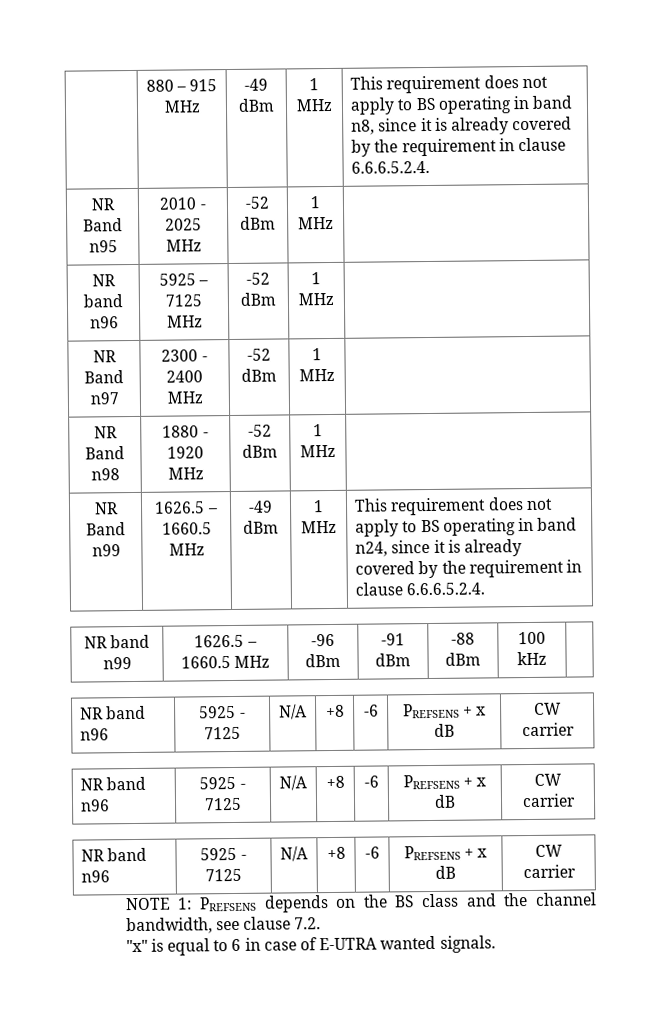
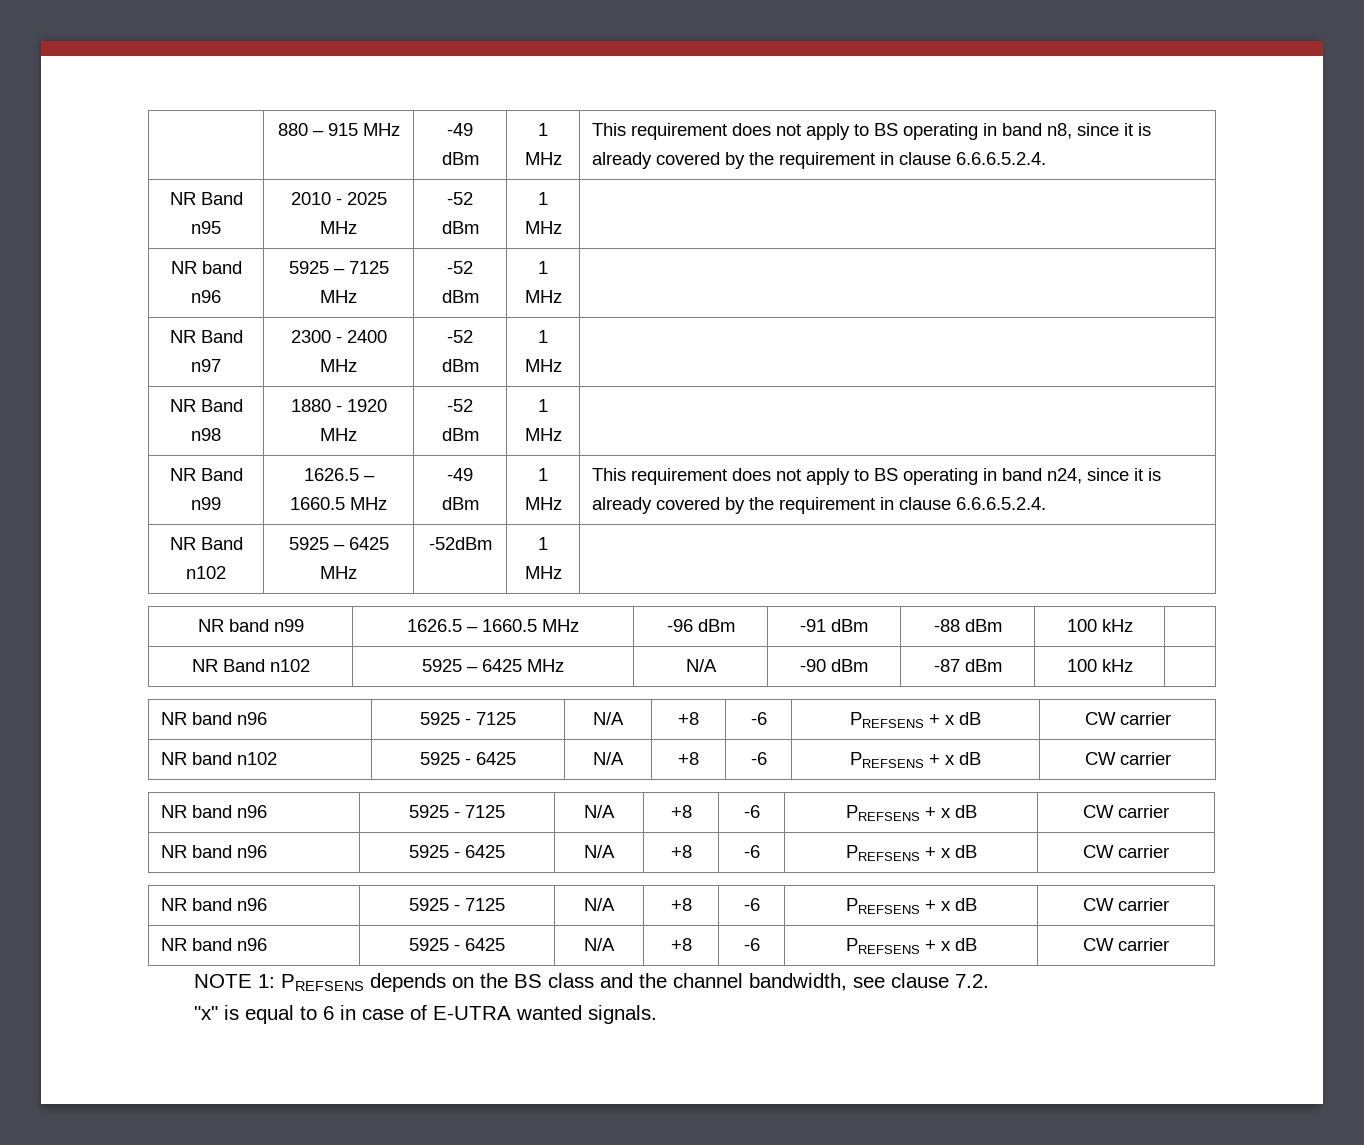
(486, 589) none -> [169,537,243,550] [186,566,226,579] [288,537,389,550] [320,566,357,579] [428,537,492,550] [538,537,548,550] [524,566,562,579] // NR Band n102 | 5925 – 6425 MHz | -52dBm | 1 MHz |
(547, 658) none -> [191,659,310,672] [422,659,564,672] [685,659,717,672] [800,659,868,672] [933,659,1002,672] [1066,659,1133,672] // NR Band n102 | 5925 – 6425 MHz | N/A | -90 dBm | -87 dBm | 100 kHz |
(575, 729) none -> [161,752,278,765] [420,752,516,765] [593,752,624,765] [678,752,699,765] [750,752,767,765] [850,752,981,768] [1084,752,1171,765] // NR band n102 | 5925 - 6425 | N/A | +8 | -6 | PREFSENS + x dB | CW carrier
(576, 800) none -> [161,845,268,858] [409,845,505,858] [584,845,615,858] [670,845,692,858] [743,845,760,858] [845,845,977,861] [1083,845,1169,858] // NR band n96 | 5925 - 6425 | N/A | +8 | -6 | PREFSENS + x dB | CW carrier
(576, 871) none -> [161,938,268,951] [409,938,505,951] [584,938,615,951] [670,938,692,951] [743,938,760,951] [845,938,977,954] [1083,938,1169,951] // NR band n96 | 5925 - 6425 | N/A | +8 | -6 | PREFSENS + x dB | CW carrier

